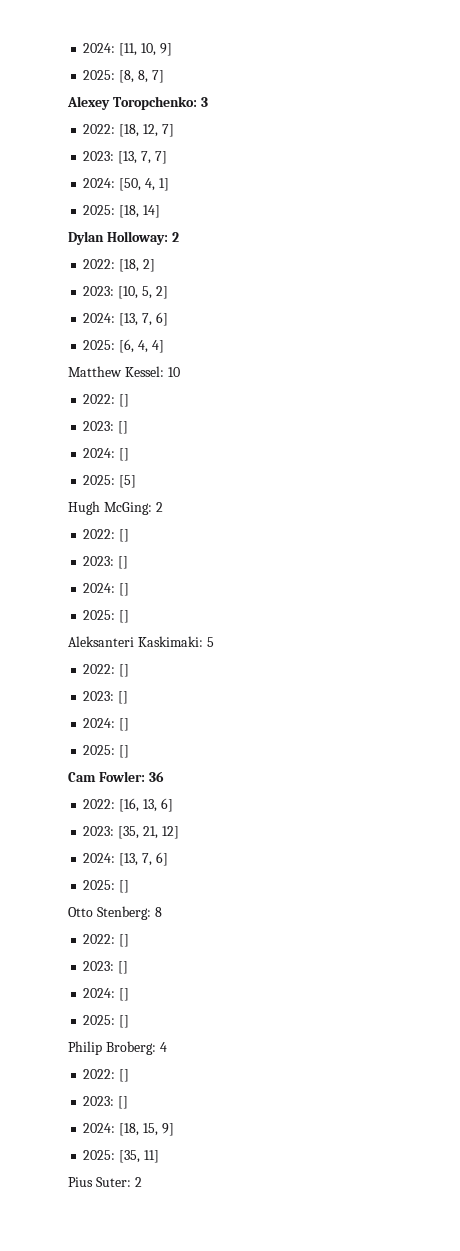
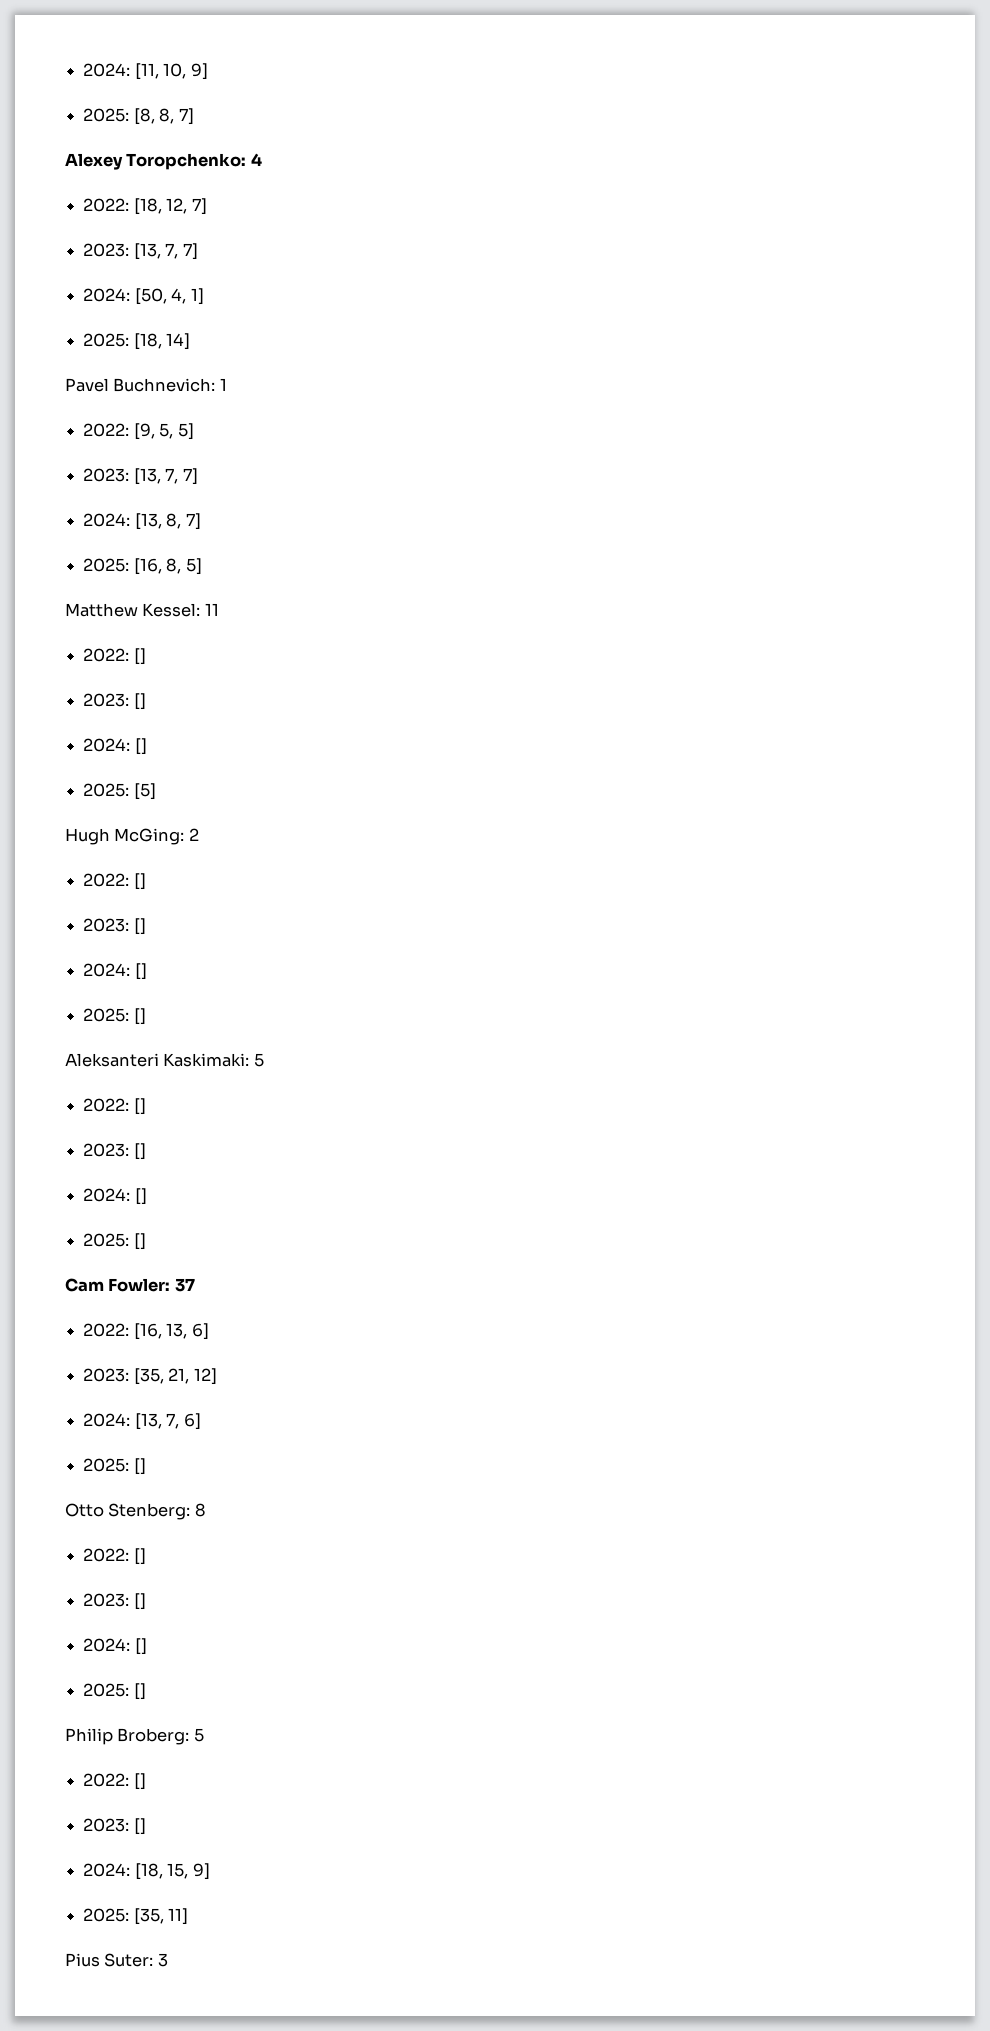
[200,97,208,107] 3 -> [250,153,262,166] 4
[68,231,179,245] [83,259,155,272] [83,286,168,299] [83,312,168,326] [83,339,164,353] Dylan Holloway: 2 // 2022: [18, 2] // 2023: [10, 5, 2] // 2024: [13, 7, 6] // 2025: [6, 4, 4] -> [65,378,227,392] [83,423,194,440] [83,468,198,485] [83,513,201,530] [83,558,202,575] Pavel Buchnevich: 1 // 2022: [9, 5, 5] // 2023: [13, 7, 7] // 2024: [13, 8, 7] // 2025: [16, 8, 5]
[167,367,180,377] 10 -> [204,603,219,616] 11
[148,771,164,782] 36 -> [174,1278,195,1292] 37
[159,1042,167,1052] 4 -> [193,1728,204,1742] 5
[134,1177,142,1187] 2 -> [157,1953,168,1967] 3

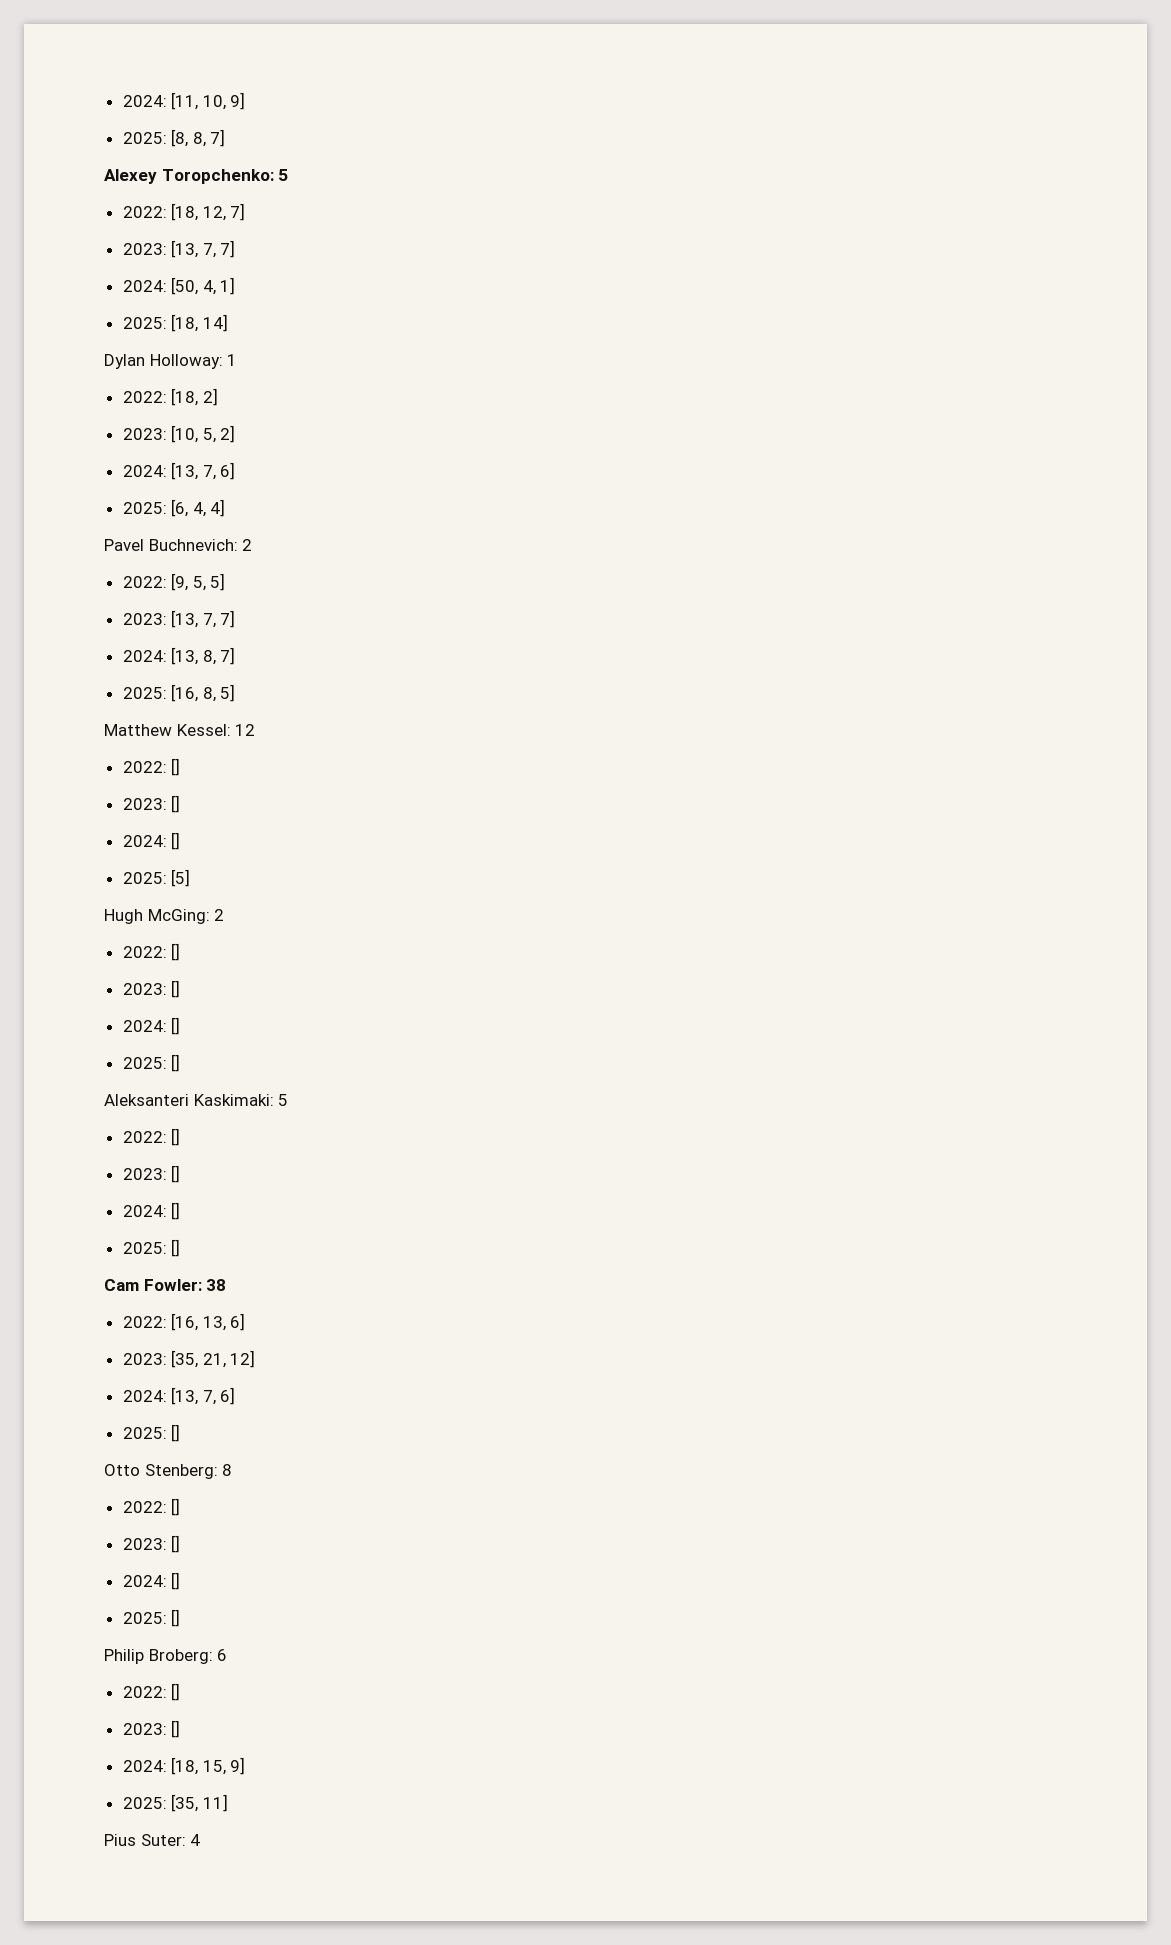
[250,153,262,166] 4 -> [278,169,289,181] 5
(191, 341) none -> [104,354,238,369] [122,388,218,406] [122,425,236,443] [122,462,236,480] [122,499,226,517] // Dylan Holloway: 1 // 2022: [18, 2] // 2023: [10, 5, 2] // 2024: [13, 7, 6] // 2025: [6, 4, 4]
[219,378,227,391] 1 -> [242,539,253,551] 2
[204,603,219,616] 11 -> [235,724,256,736] 12
[174,1278,195,1292] 37 -> [206,1279,227,1291] 38
[193,1728,204,1742] 5 -> [217,1649,228,1661] 6
[157,1953,168,1967] 3 -> [190,1834,201,1846] 4

